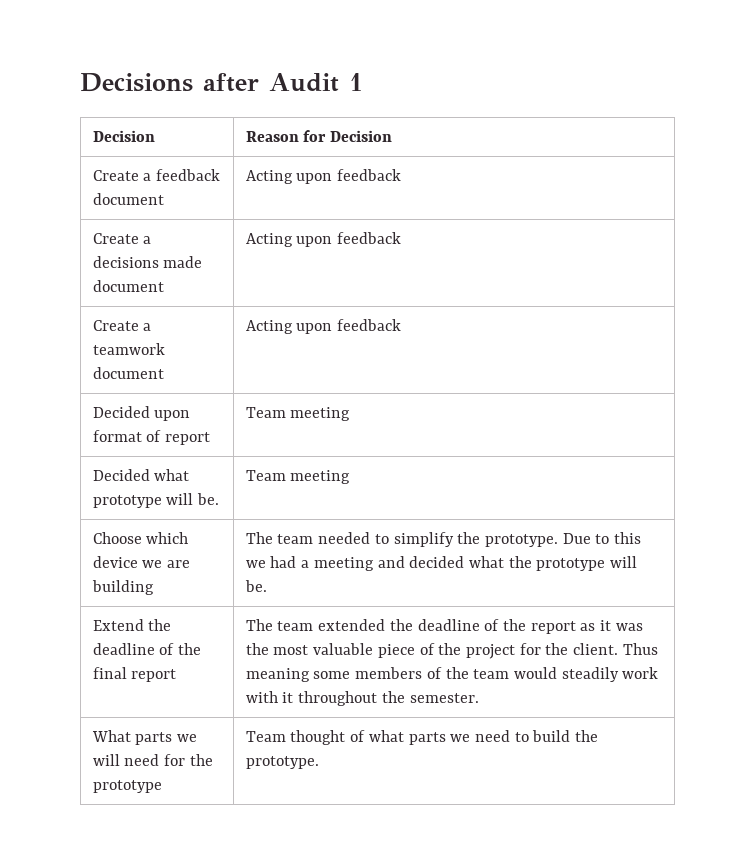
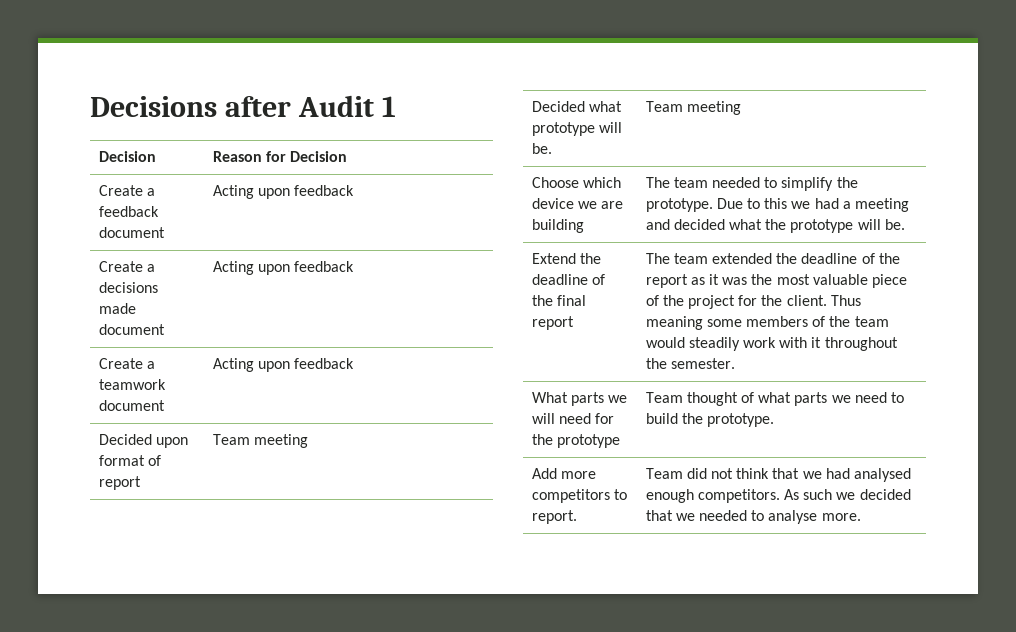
(319, 762) none -> [531,468,596,479] [531,489,627,503] [531,510,577,524] [645,468,911,482] [645,489,911,503] [645,510,861,524] // Add more competitors to report. | Team did not think that we had analysed enough competitors. As such we decided that we needed to analyse more.

